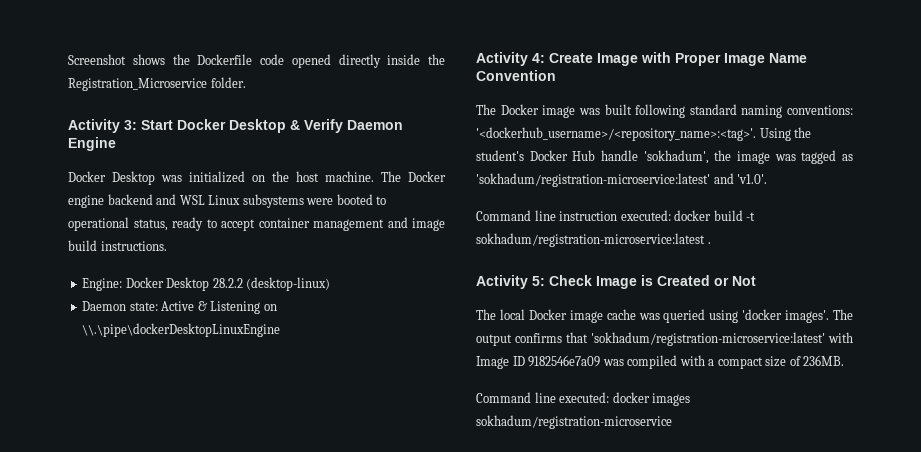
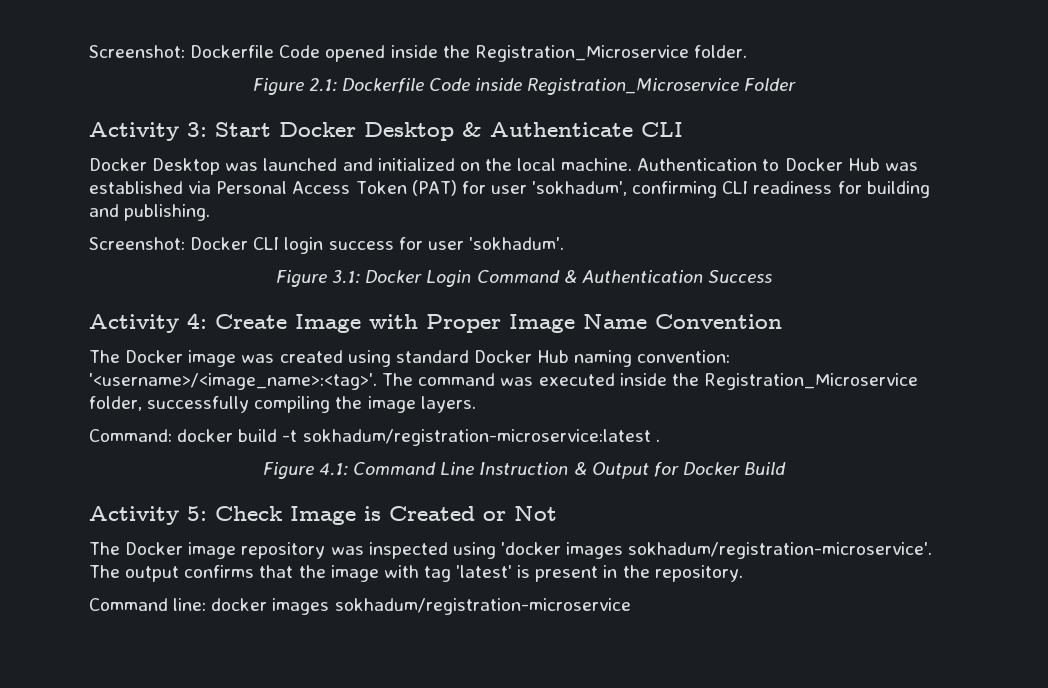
[68,54,445,68] [68,77,246,91] Screenshot shows the Dockerfile code opened directly inside the Registration_Microservice folder. -> [89,45,747,62] [252,78,797,95] Screenshot: Dockerfile Code opened inside the Registration_Microservice folder. // Figure 2.1: Dockerfile Code inside Registration_Microservice Folder
[304,119,403,133] [68,137,116,151] Verify Daemon Engine -> [490,122,683,137] Authenticate CLI
(182, 178) none -> [263,158,373,171] launched and
[296,171,446,182] [68,194,387,208] [68,217,445,231] [68,240,167,251] [82,277,331,291] [82,301,277,314] [82,323,281,337] host machine. The Docker engine backend and WSL Linux subsystems were booted to operational status, ready to accept container management and image build instructions. // Engine: Docker Desktop 28.2.2 (desktop-linux) // Daemon state: Active & Listening on \\.\pipe\dockerDesktopLinuxEngine -> [517,158,918,171] [89,180,930,198] [89,204,211,221] [89,237,564,254] [276,270,772,287] local machine. Authentication to Docker Hub was established via Personal Access Token (PAT) for user 'sokhadum', confirming CLI readiness for building and publishing. // Screenshot: Docker CLI login success for user 'sokhadum'. // Figure 3.1: Docker Login Command & Authentication Success
[604,104,853,118] [476,127,812,141] [476,150,853,164] [476,173,768,187] [476,210,671,221] built following standard naming conventions: '<dockerhub_username>/<repository_name>:<tag>'. Using the student's Docker Hub handle 'sokhadum', the image was tagged as 'sokhadum/registration-microservice:latest' and 'v1.0'. // Command line instruction executed: -> [279,350,731,367] [89,373,918,390] [89,396,476,413] [89,429,172,442] created using standard Docker Hub naming convention: '<username>/<image_name>:<tag>'. The command was executed inside the Registration_Microservice folder, successfully compiling the image layers. // Command:
(711, 243) none -> [262,462,787,479] // Figure 4.1: Command Line Instruction & Output for Docker Build
[499,309,853,323] [476,332,853,346] [476,355,845,369] [476,392,610,403] local Docker image cache was queried using 'docker images'. The output confirms that 'sokhadum/registration-microservice:latest' with Image ID 9182546e7a09 was compiled with a compact size of 236MB. // Command line executed: -> [125,542,933,559] [89,565,743,582] [89,598,207,611] Docker image repository was inspected using 'docker images sokhadum/registration-microservice'. The output confirms that the image with tag 'latest' is present in the repository. // Command line:

